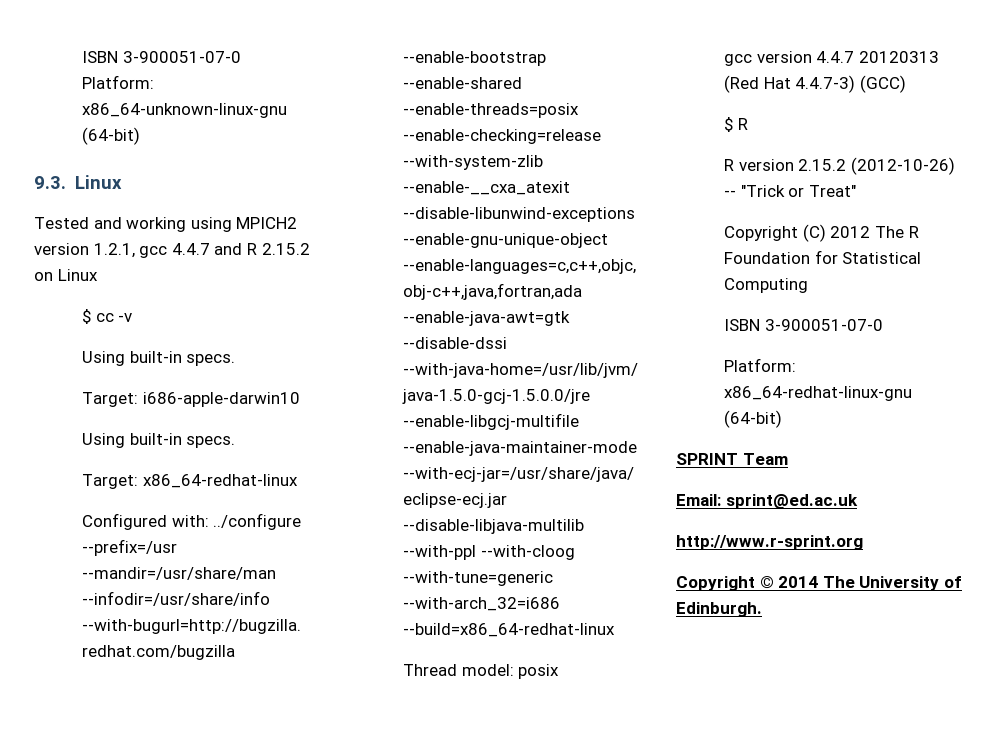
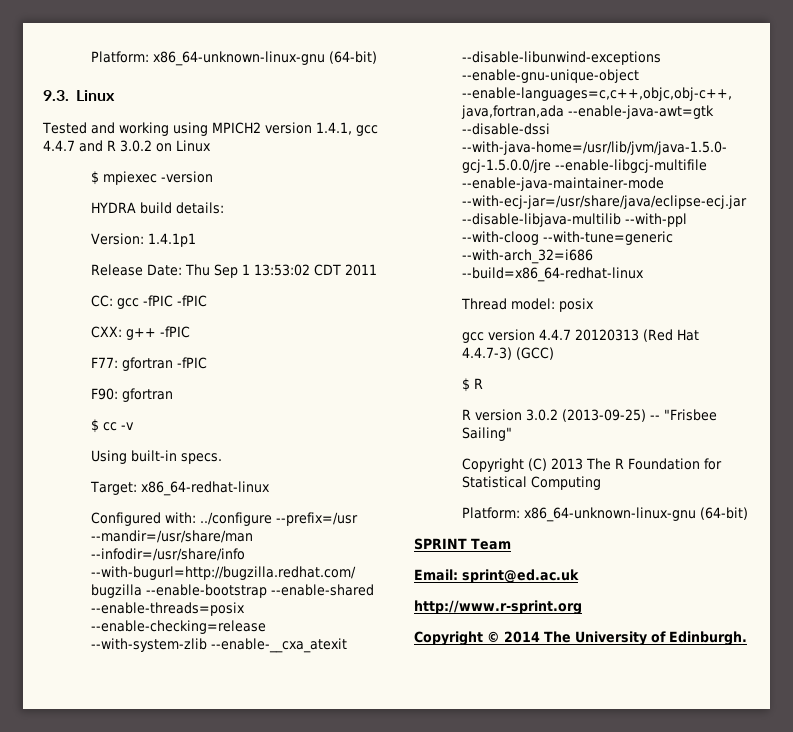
[82,51,241,63] ISBN 3-900051-07-0 // -> (90, 57) none
[93,243,135,258] 1.2.1, -> [315,122,352,135] 1.4.1,
[261,243,310,255] 2.15.2 -> [120,140,152,152] 3.0.2
(98, 275) none -> [90,171,213,185] [90,202,224,214] [90,233,196,247] [90,264,377,278] [90,295,207,309] [90,326,190,340] [90,357,207,371] [90,388,173,402] // $ mpiexec -version // HYDRA build details: // Version: 1.4.1p1 // Release Date: Thu Sep 1 13:53:02 CDT 2011 // CC: gcc -fPIC -fPIC // CXX: g++ -fPIC // F77: gfortran -fPIC // F90: gfortran
[82,392,300,407] [82,433,236,448] // Target: i686-apple-darwin10 // Using built-in specs. -> (222, 458) none
[798,157,955,175] [724,185,856,197] 2.15.2 (2012-10-26) -- "Trick or Treat" -> [525,409,717,422] [461,427,512,441] 3.0.2 (2013-09-25) -- "Frisbee Sailing"
[830,226,871,238] 2012 -> [550,458,583,470] 2013
[724,319,883,331] [724,358,797,372] [724,386,913,401] // ISBN 3-900051-07-0 // Platform: x86_64-redhat-linux-gnu -> [461,507,696,522] // Platform: x86_64-unknown-linux-gnu

